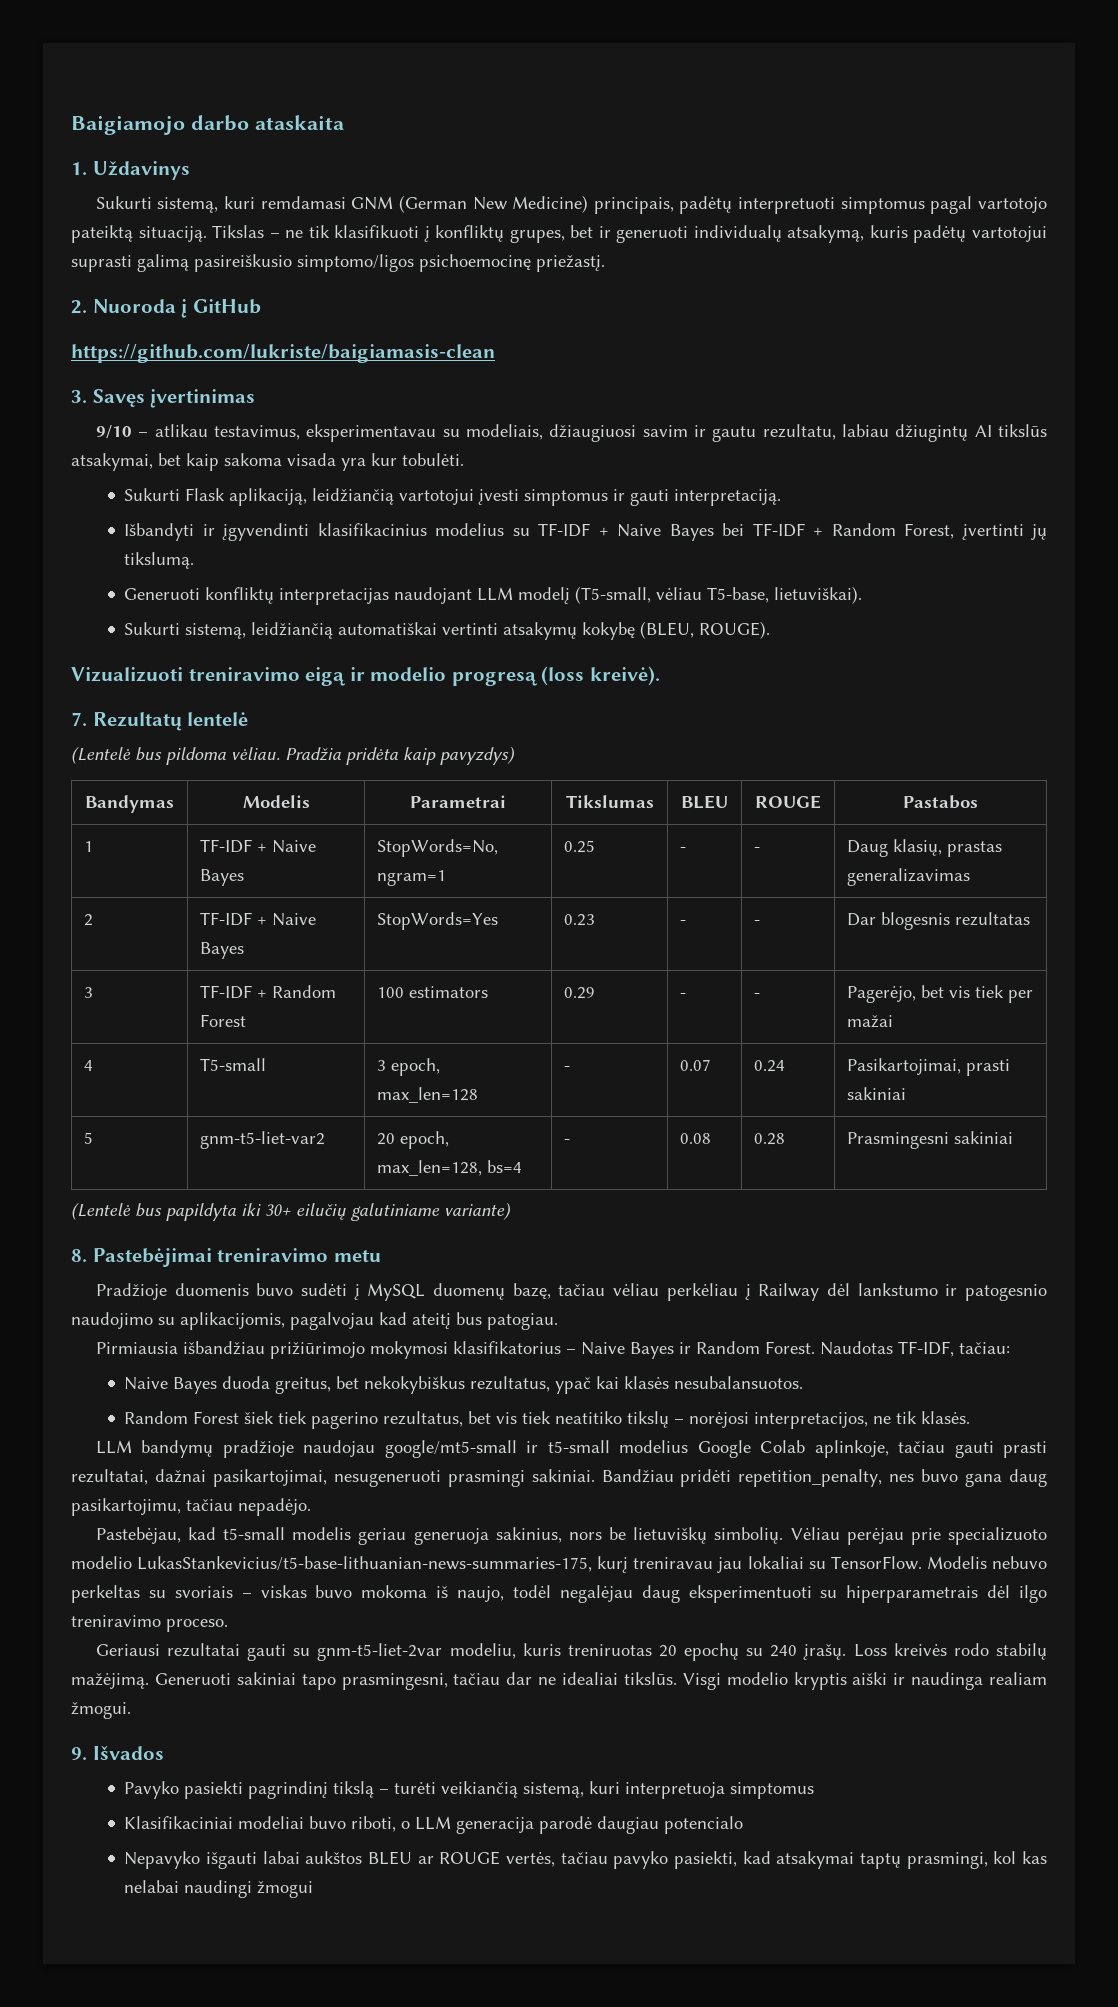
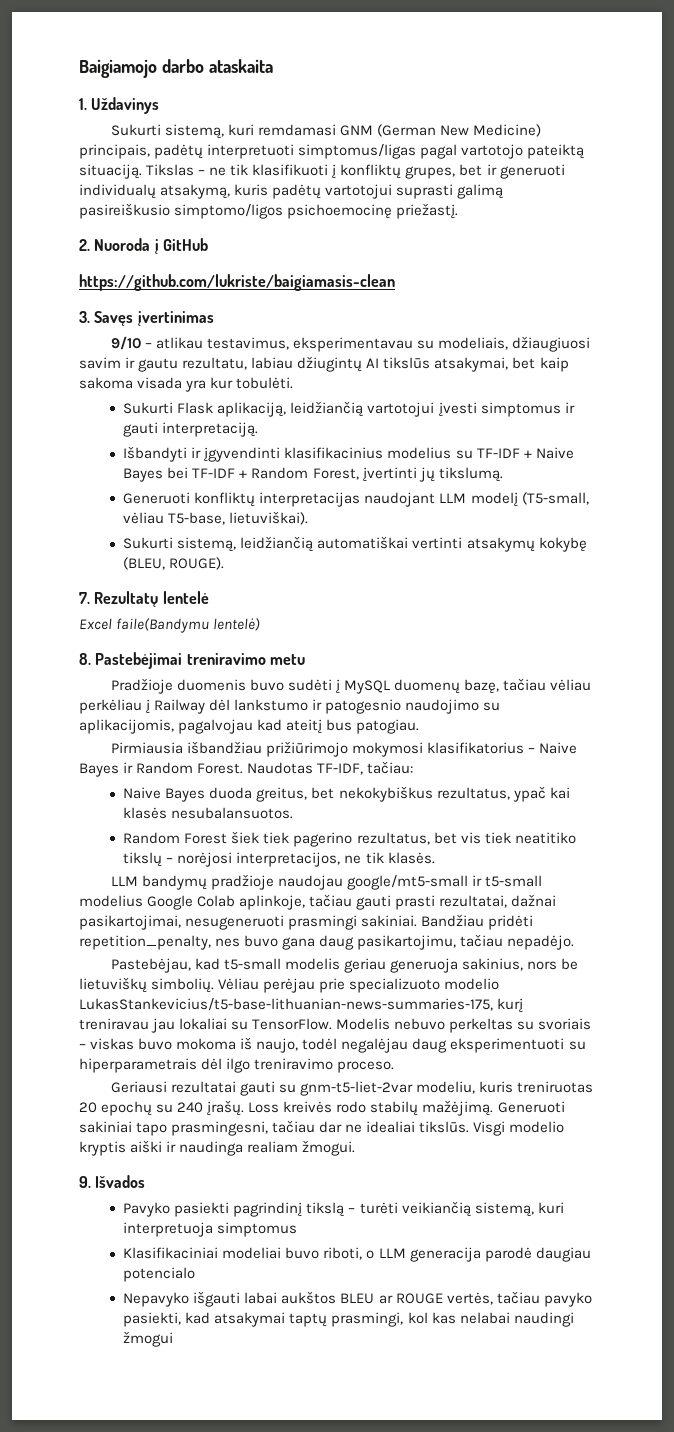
[840,197,925,214] simptomus -> [298,144,417,159] simptomus/ligas
[71,666,660,686] [71,712,249,731] [71,746,515,765] [85,795,174,813] [242,795,310,808] [410,795,506,808] [565,795,654,808] [681,795,728,809] [755,795,821,809] [903,795,978,809] [84,841,94,852] [200,839,317,853] [200,869,245,886] [377,839,499,857] [377,870,447,886] [564,840,596,853] [680,847,687,852] [754,847,761,852] [847,839,1003,857] [847,868,971,886] [84,914,94,926] [200,912,317,926] [200,942,245,959] [377,912,499,930] [564,914,596,926] [680,920,687,925] [754,920,761,925] [847,912,1031,930] [84,987,94,998] [200,985,337,999] [200,1014,247,1027] [377,986,489,998] [564,987,596,999] [680,993,687,998] [754,993,761,998] [847,985,1034,1003] [847,1015,894,1028] [84,1060,94,1071] [200,1058,267,1071] [377,1058,441,1076] [377,1087,479,1103] [564,1066,571,1071] [680,1059,712,1071] [754,1060,786,1072] [847,1058,1011,1076] [847,1087,907,1100] [84,1132,94,1144] [200,1131,326,1149] [377,1131,450,1149] [377,1160,523,1176] [564,1139,571,1144] [680,1133,712,1144] [754,1133,786,1145] [847,1131,1014,1149] [71,1202,511,1221] Vizualizuoti treniravimo eigą ir modelio progresą (loss kreivė). // 7. Rezultatų lentelė // (Lentelė bus pildoma vėliau. Pradžia pridėta kaip pavyzdys) // Bandymas | Modelis | Parametrai | Tikslumas | BLEU | ROUGE | Pastabos // 1 | TF-IDF + Naive Bayes | StopWords=No, ngram=1 | 0.25 | - | - | Daug klasių, prastas generalizavimas // 2 | TF-IDF + Naive Bayes | StopWords=Yes | 0.23 | - | - | Dar blogesnis rezultatas // 3 | TF-IDF + Random Forest | 100 estimators | 0.29 | - | - | Pagerėjo, bet vis tiek per mažai // 4 | T5-small | 3 epoch, max_len=128 | - | 0.07 | 0.24 | Pasikartojimai, prasti sakiniai // 5 | gnm-t5-liet-var2 | 20 epoch, max_len=128, bs=4 | - | 0.08 | 0.28 | Prasmingesni sakiniai // (Lentelė bus papildyta iki 30+ eilučių galutiniame variante) -> [79,591,209,607] [79,618,261,633] 7. Rezultatų lentelė // Excel faile(Bandymu lentelė)

